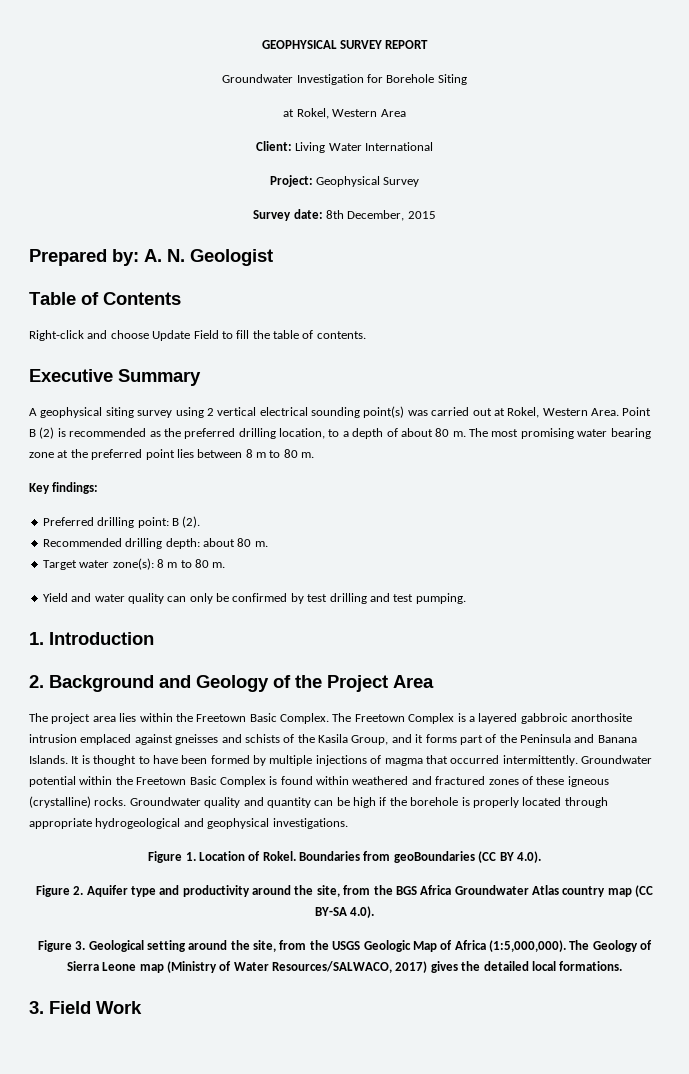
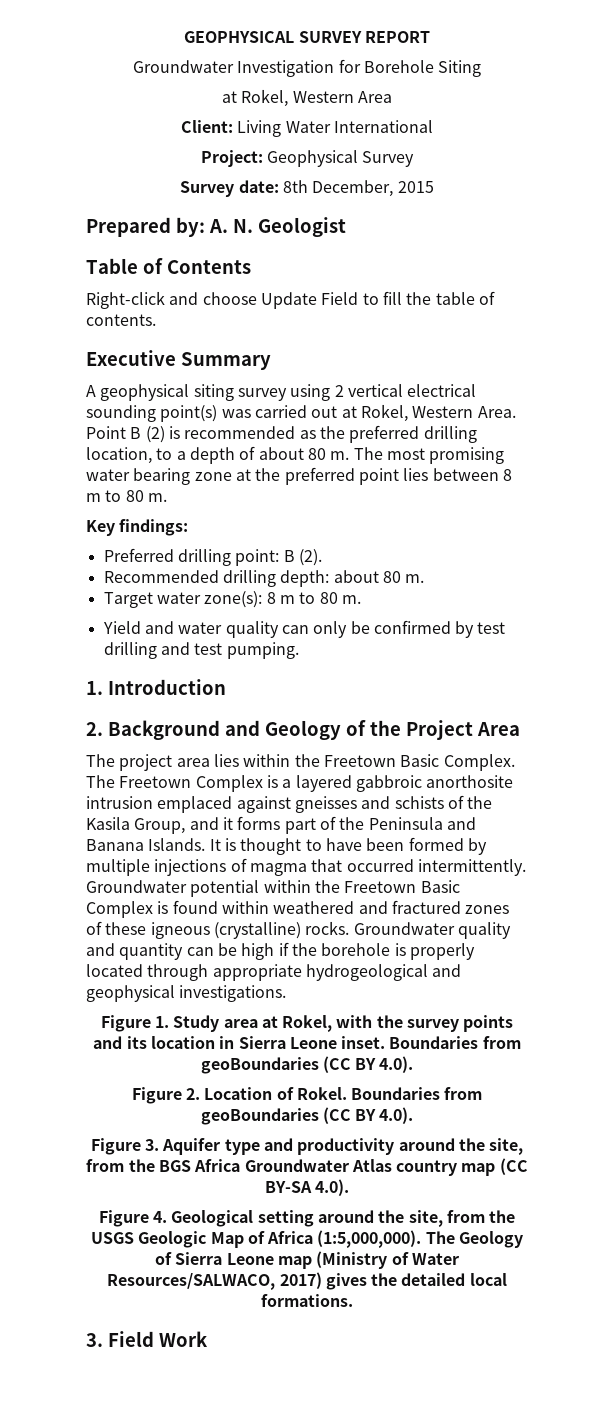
(196, 856) none -> [173,1015,514,1032] [93,1036,521,1049] [200,1056,414,1074] [131,1087,200,1104] Study area at Rokel, with the survey points and its location in Sierra Leone inset. Boundaries from geoBoundaries (CC BY 4.0). // Figure 2.
[73,886,84,895] 2. -> [145,1139,160,1151] 3.
[75,941,86,950] 3. -> [153,1211,168,1223] 4.

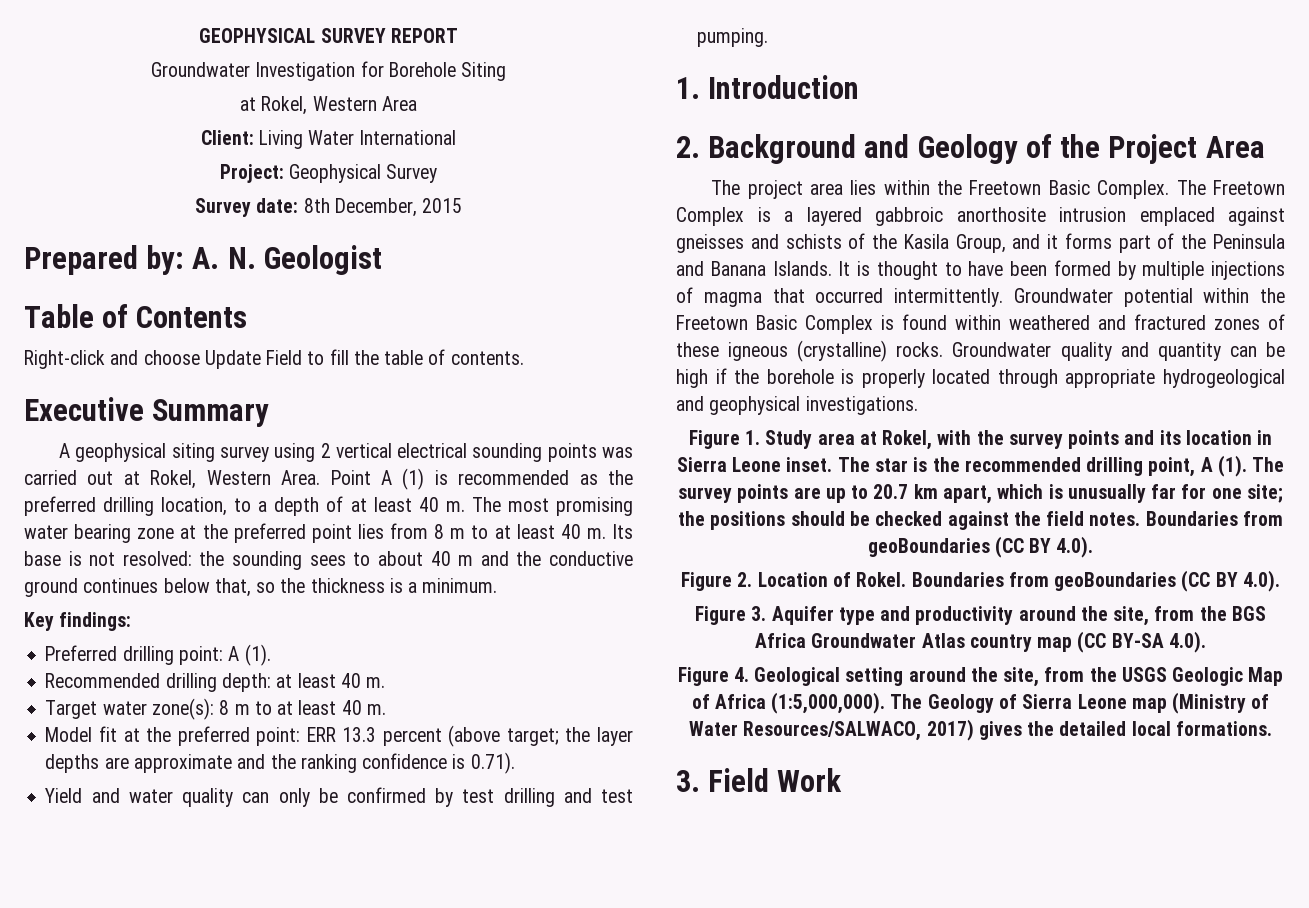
[160,405,218,422] point(s) -> [547,443,597,462] points
[130,426,165,443] B (2) -> [380,468,425,490] A (1)
[258,447,326,460] about 80 -> [350,497,439,512] at least 40
[432,468,512,481] [86,490,167,502] between 8 m to 80 m. -> [390,523,633,539] [24,551,633,570] [24,578,498,597] from 8 m to at least 40 m. Its base is not resolved: the sounding sees to about 40 m and the conductive ground continues below that, so the thickness is a minimum.
[283,549,322,566] B (2). -> [228,644,271,666] A (1).
[333,570,401,583] about 80 -> [276,673,361,688] at least 40
[319,592,361,604] 80 m. -> [277,700,386,715] [45,725,633,747] [45,752,515,774] at least 40 m. // Model fit at the preferred point: ERR 13.3 percent (above target; the layer depths are approximate and the ranking confidence is 0.71).
(386, 1042) none -> [837,455,1285,477] [678,484,1283,504] [678,511,1141,530] The star is the recommended drilling point, A (1). The survey points are up to 20.7 km apart, which is unusually far for one site; the positions should be checked against the field notes.

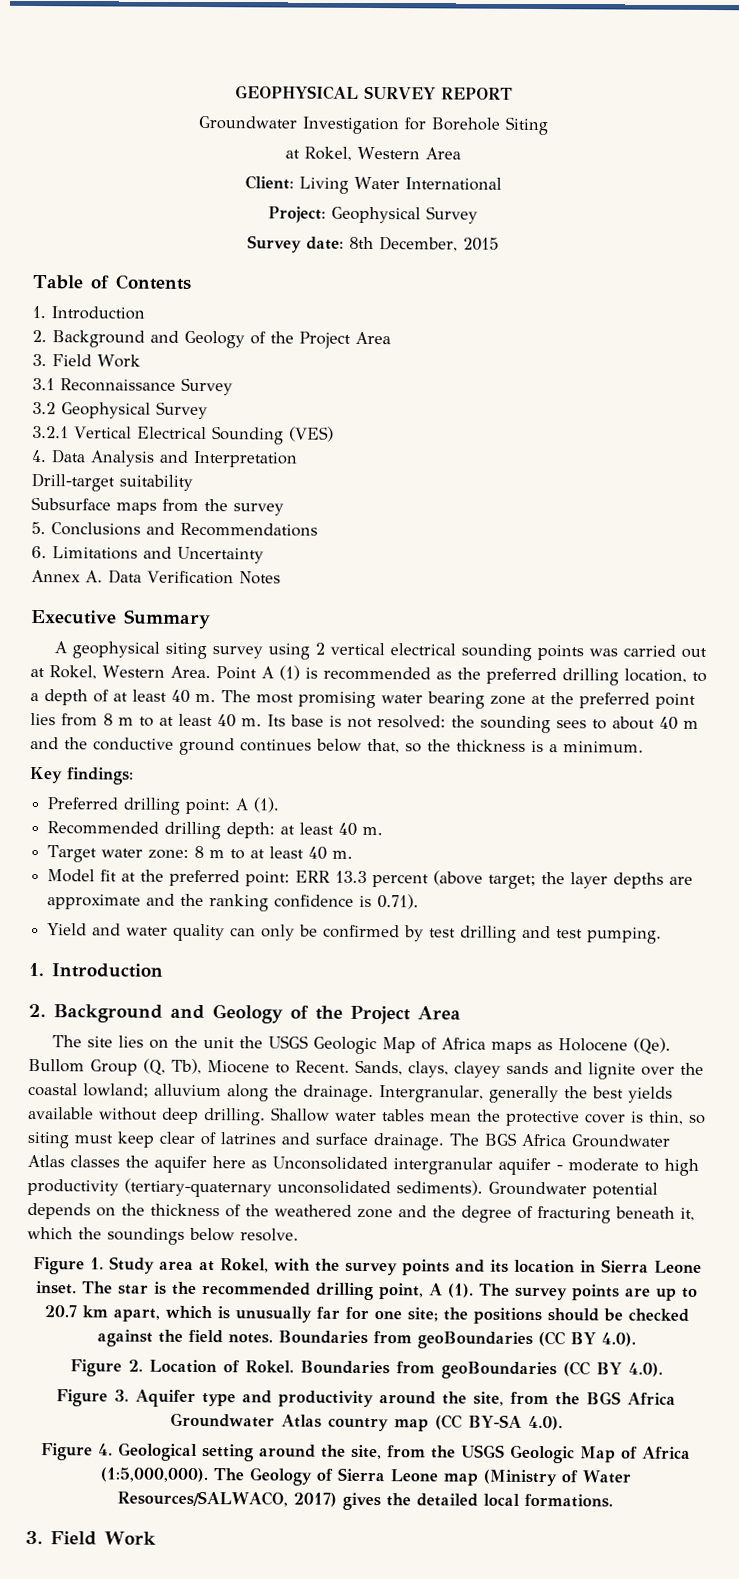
[24,245,382,275] [24,304,248,328] [24,349,524,369] Prepared by: A. N. Geologist // Table of Contents // Right-click and choose Update Field to fill the table of contents. -> [32,274,192,290] [32,305,145,320] [32,329,391,349] [32,353,141,368] [32,377,233,396] [32,401,208,420] [32,425,334,445] [31,449,298,468] [31,472,193,492] [31,496,284,516] [31,521,318,537] [31,545,264,564] [31,569,281,585] Table of Contents // 1. Introduction // 2. Background and Geology of the Project Area // 3. Field Work // 3.1 Reconnaissance Survey // 3.2 Geophysical Survey // 3.2.1 Vertical Electrical Sounding (VES) // 4. Data Analysis and Interpretation // Drill-target suitability // Subsurface maps from the survey // 5. Conclusions and Recommendations // 6. Limitations and Uncertainty // Annex A. Data Verification Notes
[151,698,214,720] zone(s): -> [148,849,190,859] zone:
[747,180,1285,199] [676,207,1285,226] [676,233,1285,253] [676,260,1285,280] [676,287,1285,307] [676,314,1285,334] [676,340,1285,362] [676,368,1285,388] [676,396,918,415] project area lies within the Freetown Basic Complex. The Freetown Complex is a layered gabbroic anorthosite intrusion emplaced against gneisses and schists of the Kasila Group, and it forms part of the Peninsula and Banana Islands. It is thought to have been formed by multiple injections of magma that occurred intermittently. Groundwater potential within the Freetown Basic Complex is found within weathered and fractured zones of these igneous (crystalline) rocks. Groundwater quality and quantity can be high if the borehole is properly located through appropriate hydrogeological and geophysical investigations. -> [86,1035,671,1055] [28,1058,704,1080] [28,1082,673,1104] [28,1106,706,1127] [27,1131,670,1151] [27,1154,699,1176] [27,1178,658,1199] [27,1202,695,1224] [27,1226,299,1245] site lies on the unit the USGS Geologic Map of Africa maps as Holocene (Qe). Bullom Group (Q, Tb), Miocene to Recent. Sands, clays, clayey sands and lignite over the coastal lowland; alluvium along the drainage. Intergranular, generally the best yields available without deep drilling. Shallow water tables mean the protective cover is thin, so siting must keep clear of latrines and surface drainage. The BGS Africa Groundwater Atlas classes the aquifer here as Unconsolidated intergranular aquifer - moderate to high productivity (tertiary-quaternary unconsolidated sediments). Groundwater potential depends on the thickness of the weathered zone and the degree of fracturing beneath it, which the soundings below resolve.

